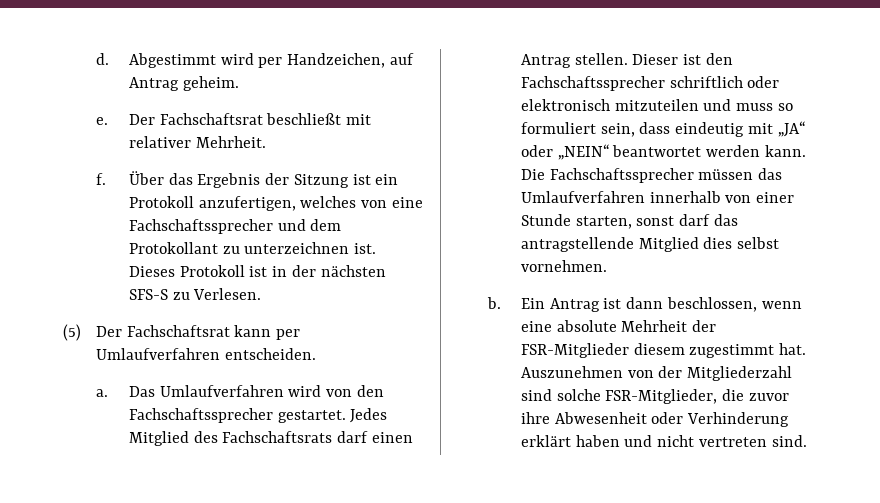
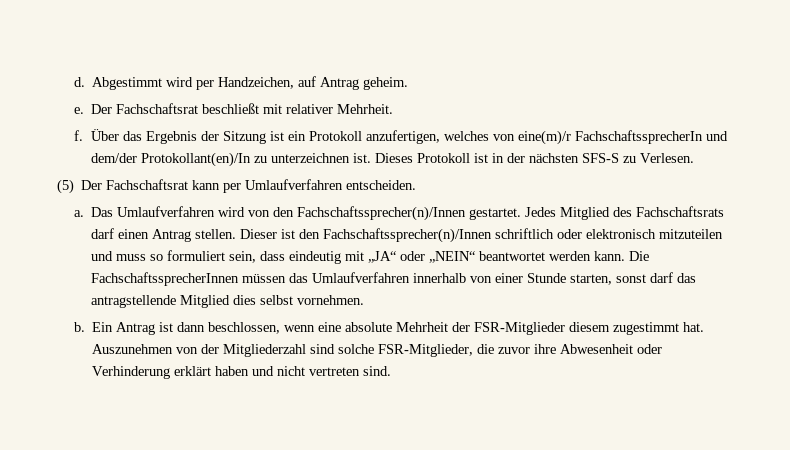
[391,197,423,208] [128,219,342,234] [128,242,218,254] eine Fachschaftssprecher und dem Protokollant -> [517,130,728,145] [90,152,251,167] eine(m)/r FachschaftssprecherIn und dem/der Protokollant(en)/In
[128,408,273,423] Fachschaftssprecher -> [297,206,467,221] Fachschaftssprecher(n)/Innen
[520,76,665,91] Fachschaftssprecher -> [323,228,493,243] Fachschaftssprecher(n)/Innen
[549,168,694,183] Fachschaftssprecher -> [91,272,240,286] FachschaftssprecherInnen

